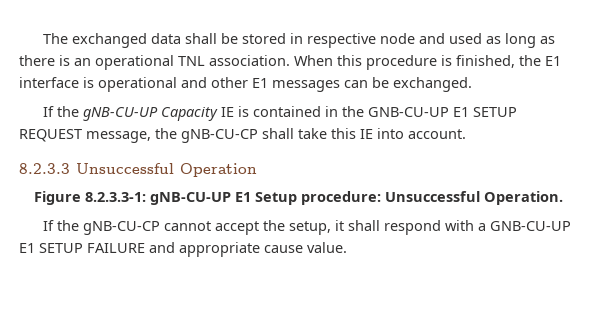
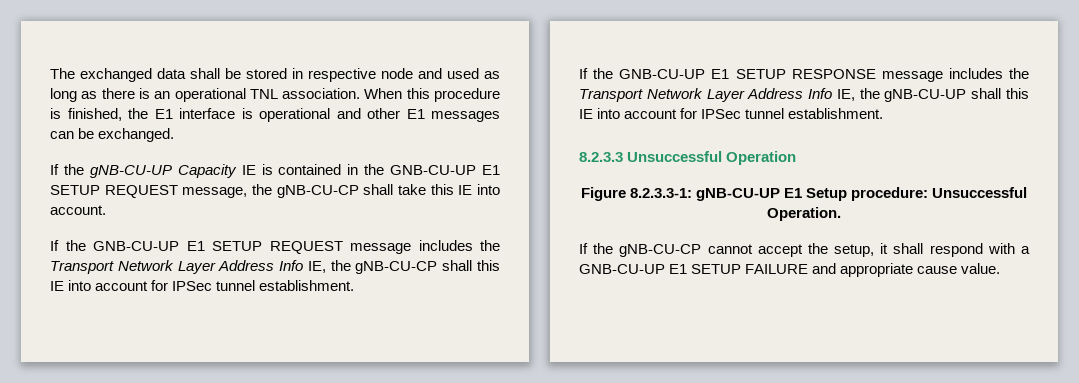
(466, 134) none -> [50,240,500,254] [50,260,500,274] [50,280,355,291] [579,68,1029,82] [579,88,1029,102] [579,108,884,119] // If the GNB-CU-UP E1 SETUP REQUEST message includes the Transport Network Layer Address Info IE, the gNB-CU-CP shall this IE into account for IPSec tunnel establishment. // If the GNB-CU-UP E1 SETUP RESPONSE message includes the Transport Network Layer Address Info IE, the gNB-CU-UP shall this IE into account for IPSec tunnel establishment.

